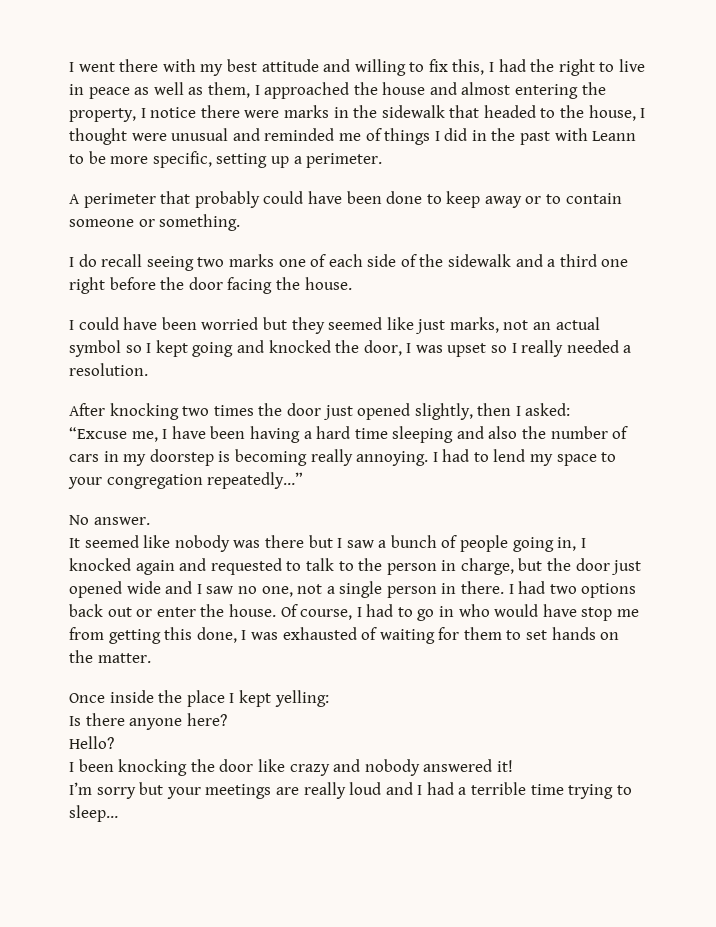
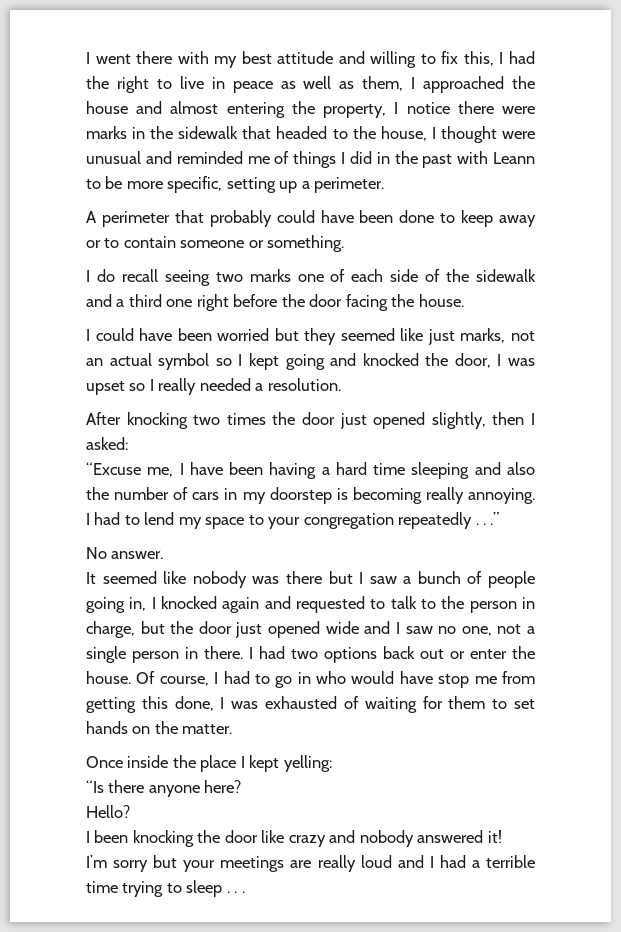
[207,472,304,489] repeatedly…” -> [398,512,500,529] repeatedly . . .”
[69,716,81,726] Is -> [86,780,104,793] “Is
[69,805,118,822] sleep… -> [186,880,245,897] sleep . . .

